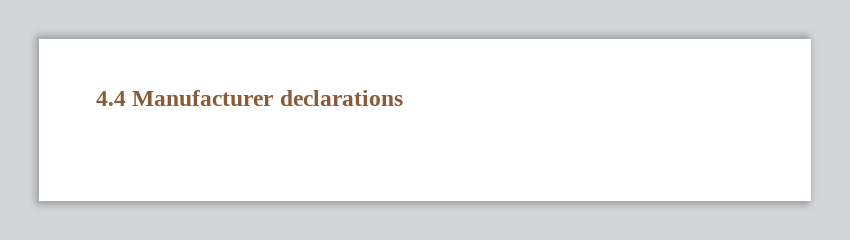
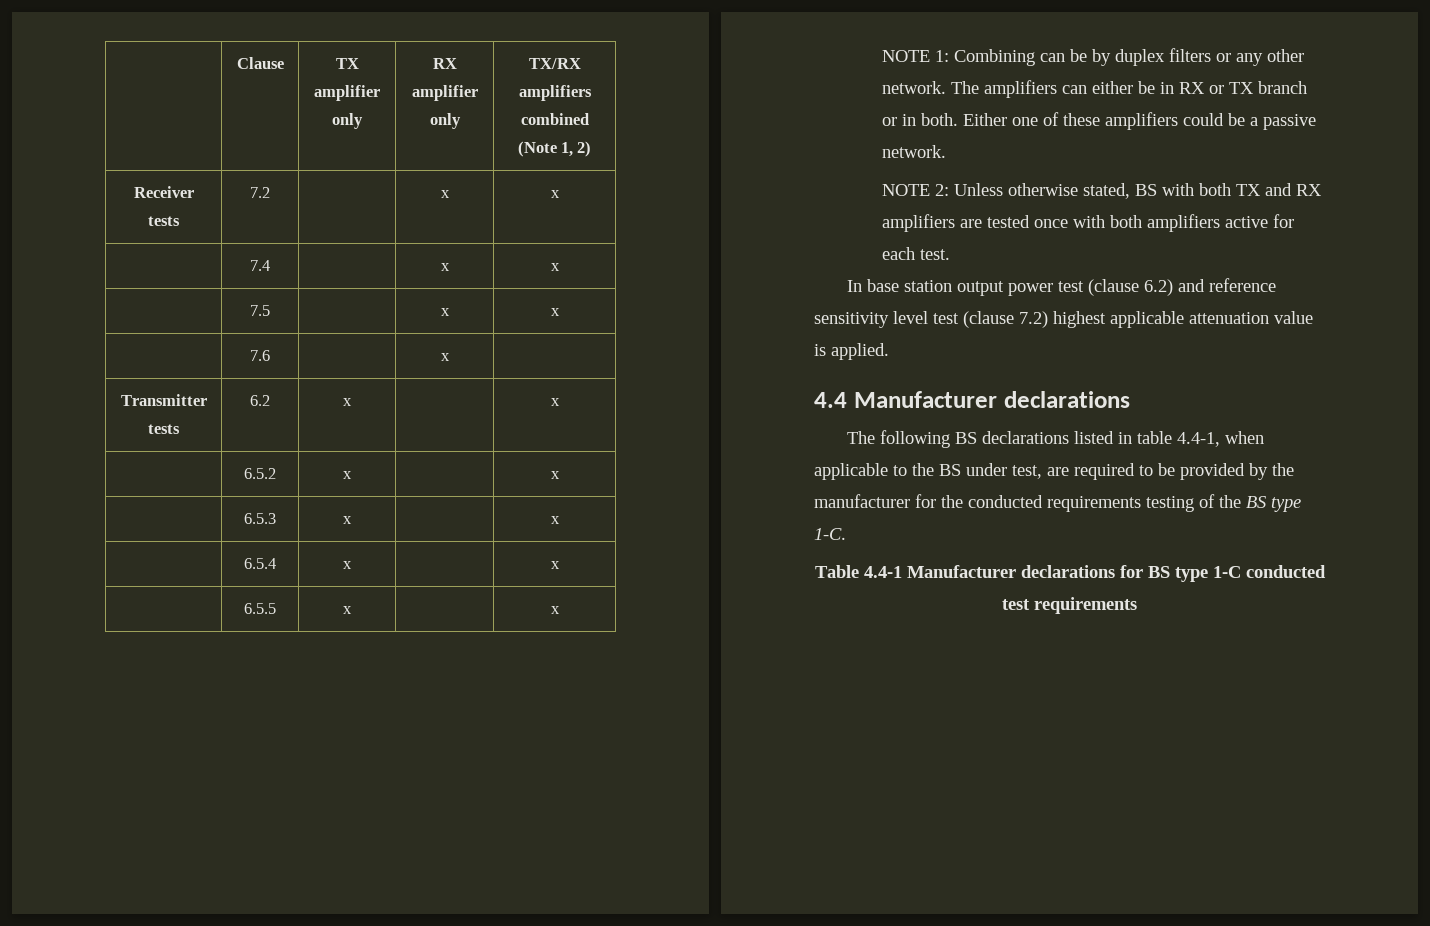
[96,90,403,106] 4.4 Manufacturer declarations -> [236,57,284,69] [335,58,359,69] [314,85,380,101] [332,113,363,129] [432,58,457,69] [411,85,478,101] [429,113,461,129] [528,58,581,69] [518,85,592,101] [520,113,589,125] [517,141,592,157] [133,186,194,198] [148,216,180,226] [250,187,270,198] [440,190,450,198] [550,190,560,198] [250,260,270,271] [440,263,450,271] [550,263,560,271] [250,305,270,316] [440,308,450,316] [550,308,560,316] [250,350,270,361] [440,353,450,361] [120,394,207,406] [148,424,180,434] [250,395,270,406] [343,398,352,406] [550,398,560,406] [244,468,276,479] [343,471,352,479] [550,471,560,479] [244,513,276,524] [343,516,352,524] [550,516,560,524] [244,558,276,569] [343,561,352,569] [550,561,560,569] [244,603,276,614] [343,606,352,614] [550,606,560,614] [881,48,1304,66] [881,80,1307,98] [881,112,1316,130] [881,145,946,158] [881,183,1322,199] [881,214,1294,232] [881,247,950,260] [846,278,1276,296] [814,311,1313,328] [814,343,889,360] [814,391,1130,408] [846,430,1264,448] [814,463,1294,480] [814,494,1301,512] [814,528,846,540] [814,565,1326,582] [1002,597,1137,614] | Clause | TX amplifier only | RX amplifier only | TX/RX amplifiers combined (Note 1, 2) // Receiver tests | 7.2 | | x | x // | 7.4 | | x | x // | 7.5 | | x | x // | 7.6 | | x | // Transmitter tests | 6.2 | x | | x // | 6.5.2 | x | | x // | 6.5.3 | x | | x // | 6.5.4 | x | | x // | 6.5.5 | x | | x // NOTE 1: Combining can be by duplex filters or any other network. The amplifiers can either be in RX or TX branch or in both. Either one of these amplifiers could be a passive network. // NOTE 2: Unless otherwise stated, BS with both TX and RX amplifiers are tested once with both amplifiers active for each test. // In base station output power test (clause 6.2) and reference sensitivity level test (clause 7.2) highest applicable attenuation value is applied. // 4.4 Manufacturer declarations // The following BS declarations listed in table 4.4-1, when applicable to the BS under test, are required to be provided by the manufacturer for the conducted requirements testing of the BS type 1-C. // Table 4.4-1 Manufacturer declarations for BS type 1-C conducted test requirements

